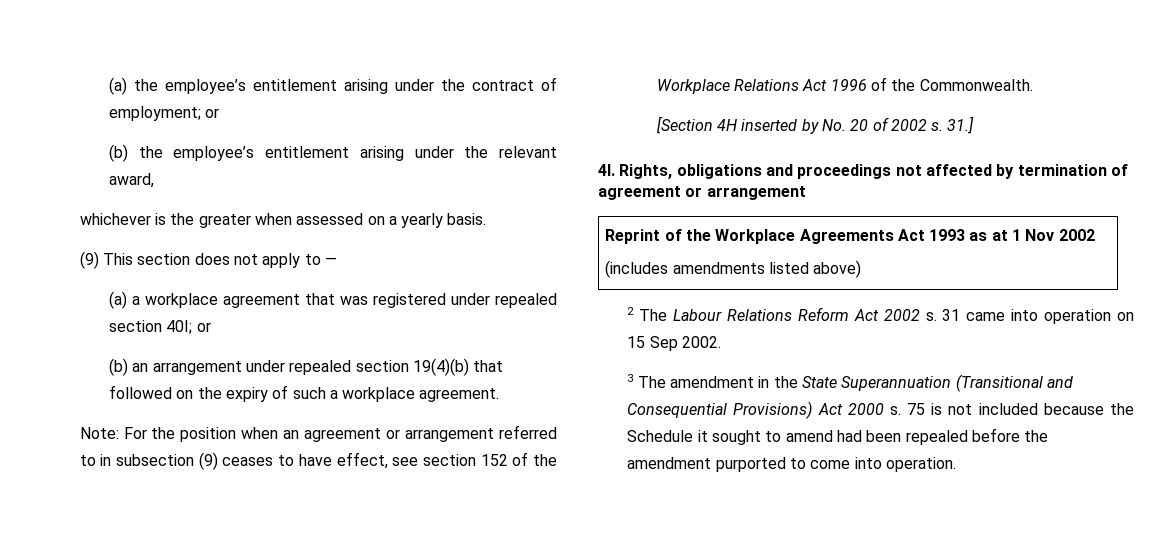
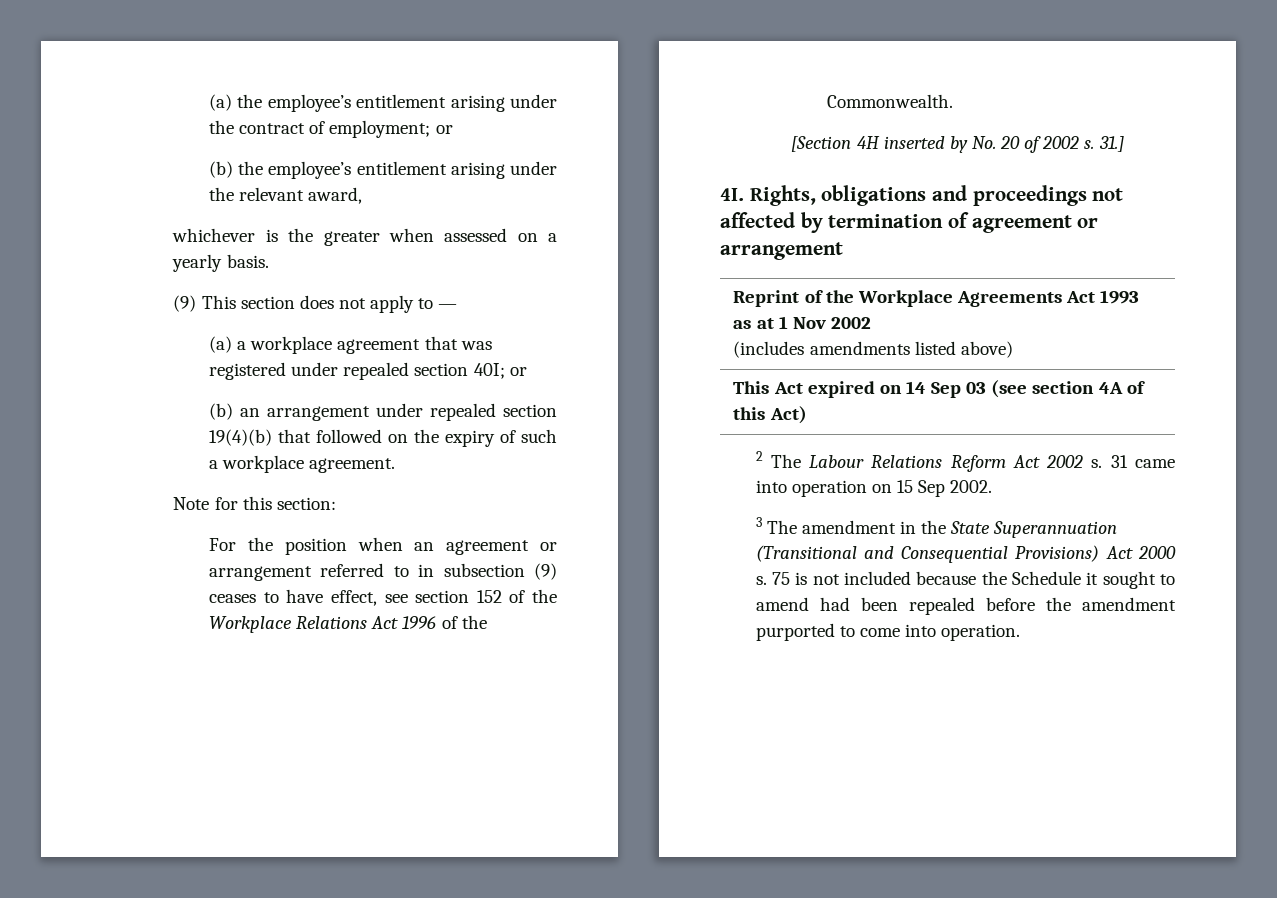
[79,427,119,439] Note: -> [173,496,336,510] Note for this section: //
(862, 269) none -> [733,380,1145,398] [733,406,807,424] // This Act expired on 14 Sep 03 (see section 4A of this Act)

